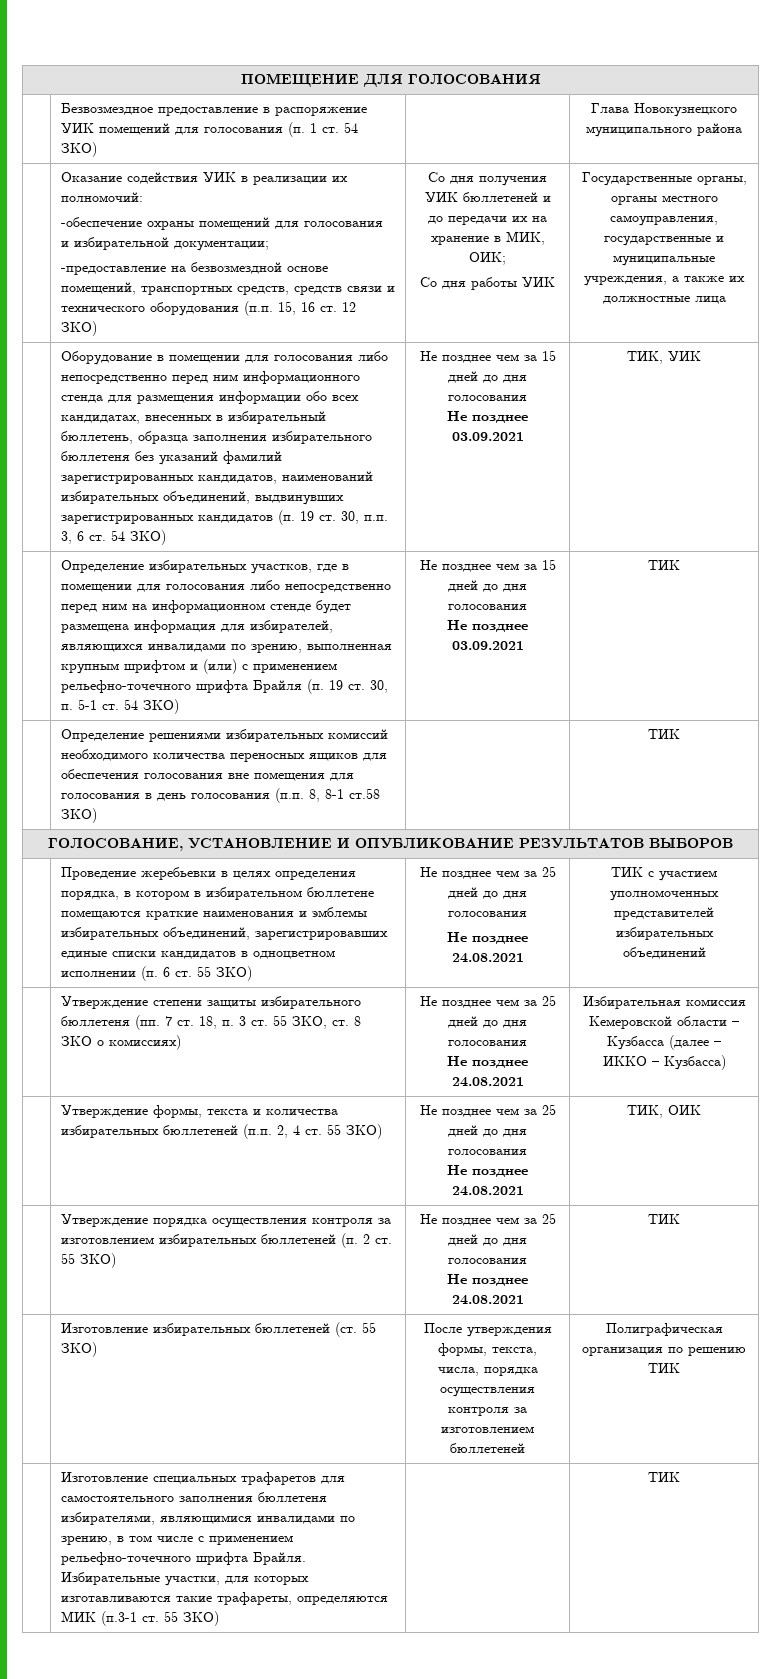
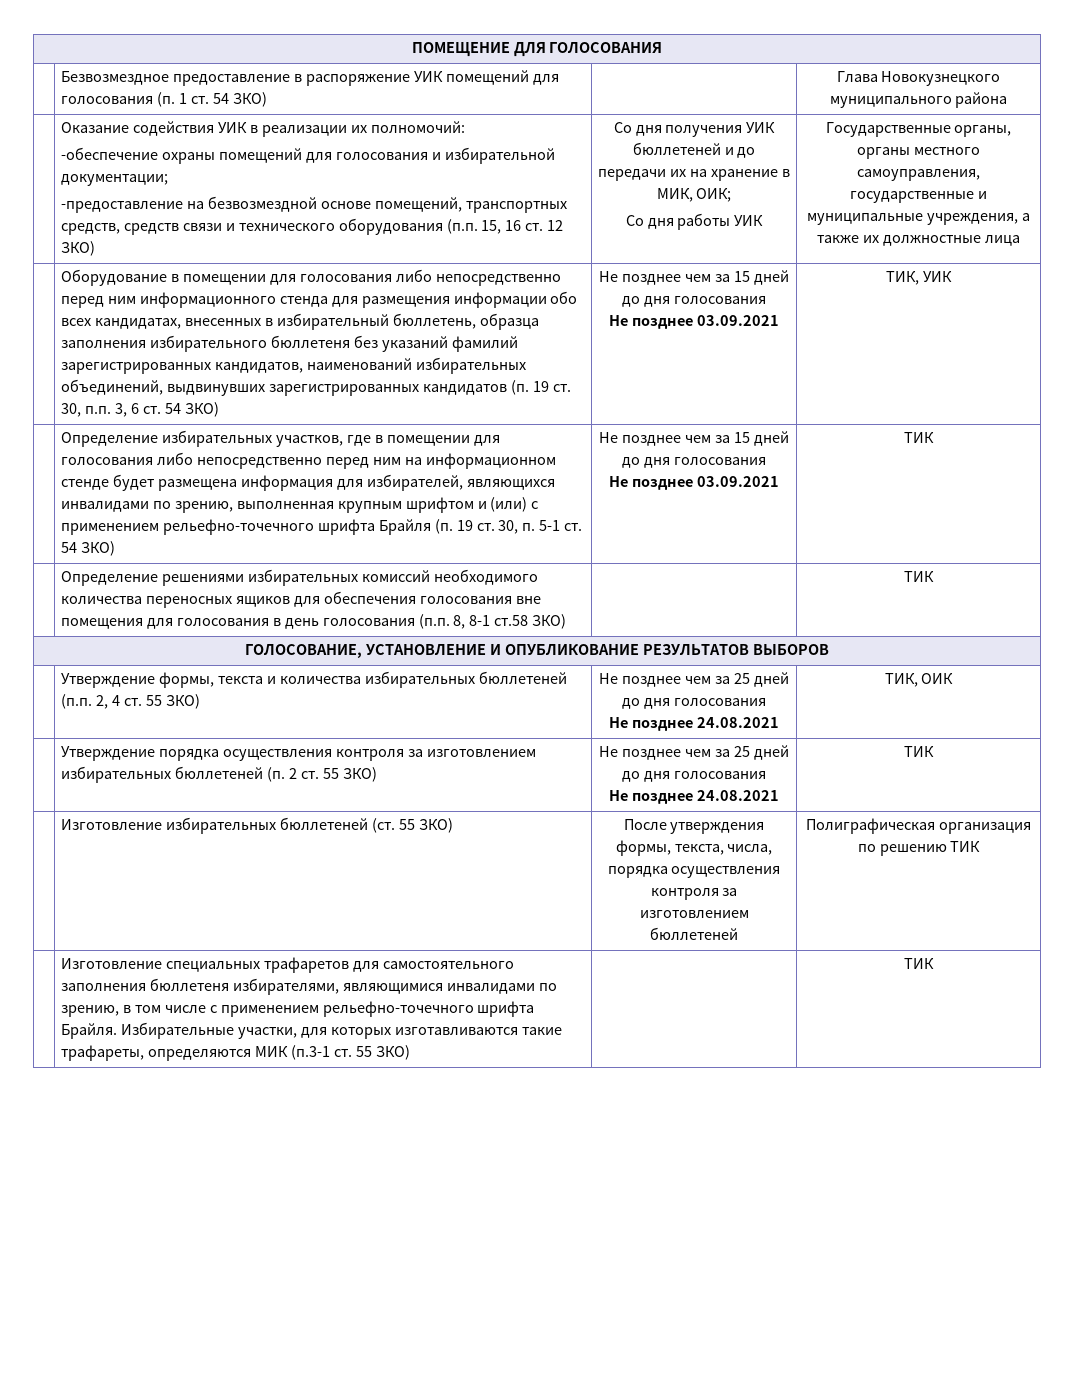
[60,867,356,880] [60,887,374,900] [60,907,367,920] [60,927,388,940] [60,950,335,959] [60,966,252,981] [419,866,556,879] [448,887,527,899] [448,911,527,917] [447,931,528,944] [451,953,524,963] [611,867,717,881] [610,890,719,901] [614,907,714,920] [615,927,714,940] [622,947,706,959] [60,996,361,1009] [60,1015,361,1030] [60,1035,181,1050] [419,995,556,1008] [448,1016,527,1028] [448,1040,527,1046] [447,1055,528,1068] [451,1077,524,1087] [582,996,746,1009] [589,1016,739,1029] [607,1035,721,1050] [602,1055,726,1070] // | Проведение жеребьевки в целях определения порядка, в котором в избирательном бюллетене помещаются краткие наименования и эмблемы избирательных объединений, зарегистрировавших единые списки кандидатов в одноцветном исполнении (п. 6 ст. 55 ЗКО) | Не позднее чем за 25 дней до дня голосования // Не позднее 24.08.2021 | ТИК с участием уполномоченных представителей избирательных объединений // | Утверждение степени защиты избирательного бюллетеня (пп. 7 ст. 18, п. 3 ст. 55 ЗКО, ст. 8 ЗКО о комиссиях) | Не позднее чем за 25 дней до дня голосования // Не позднее 24.08.2021 | Избирательная комиссия Кемеровской области – Кузбасса (далее – // ИККО – Кузбасса) -> (829, 649) none

